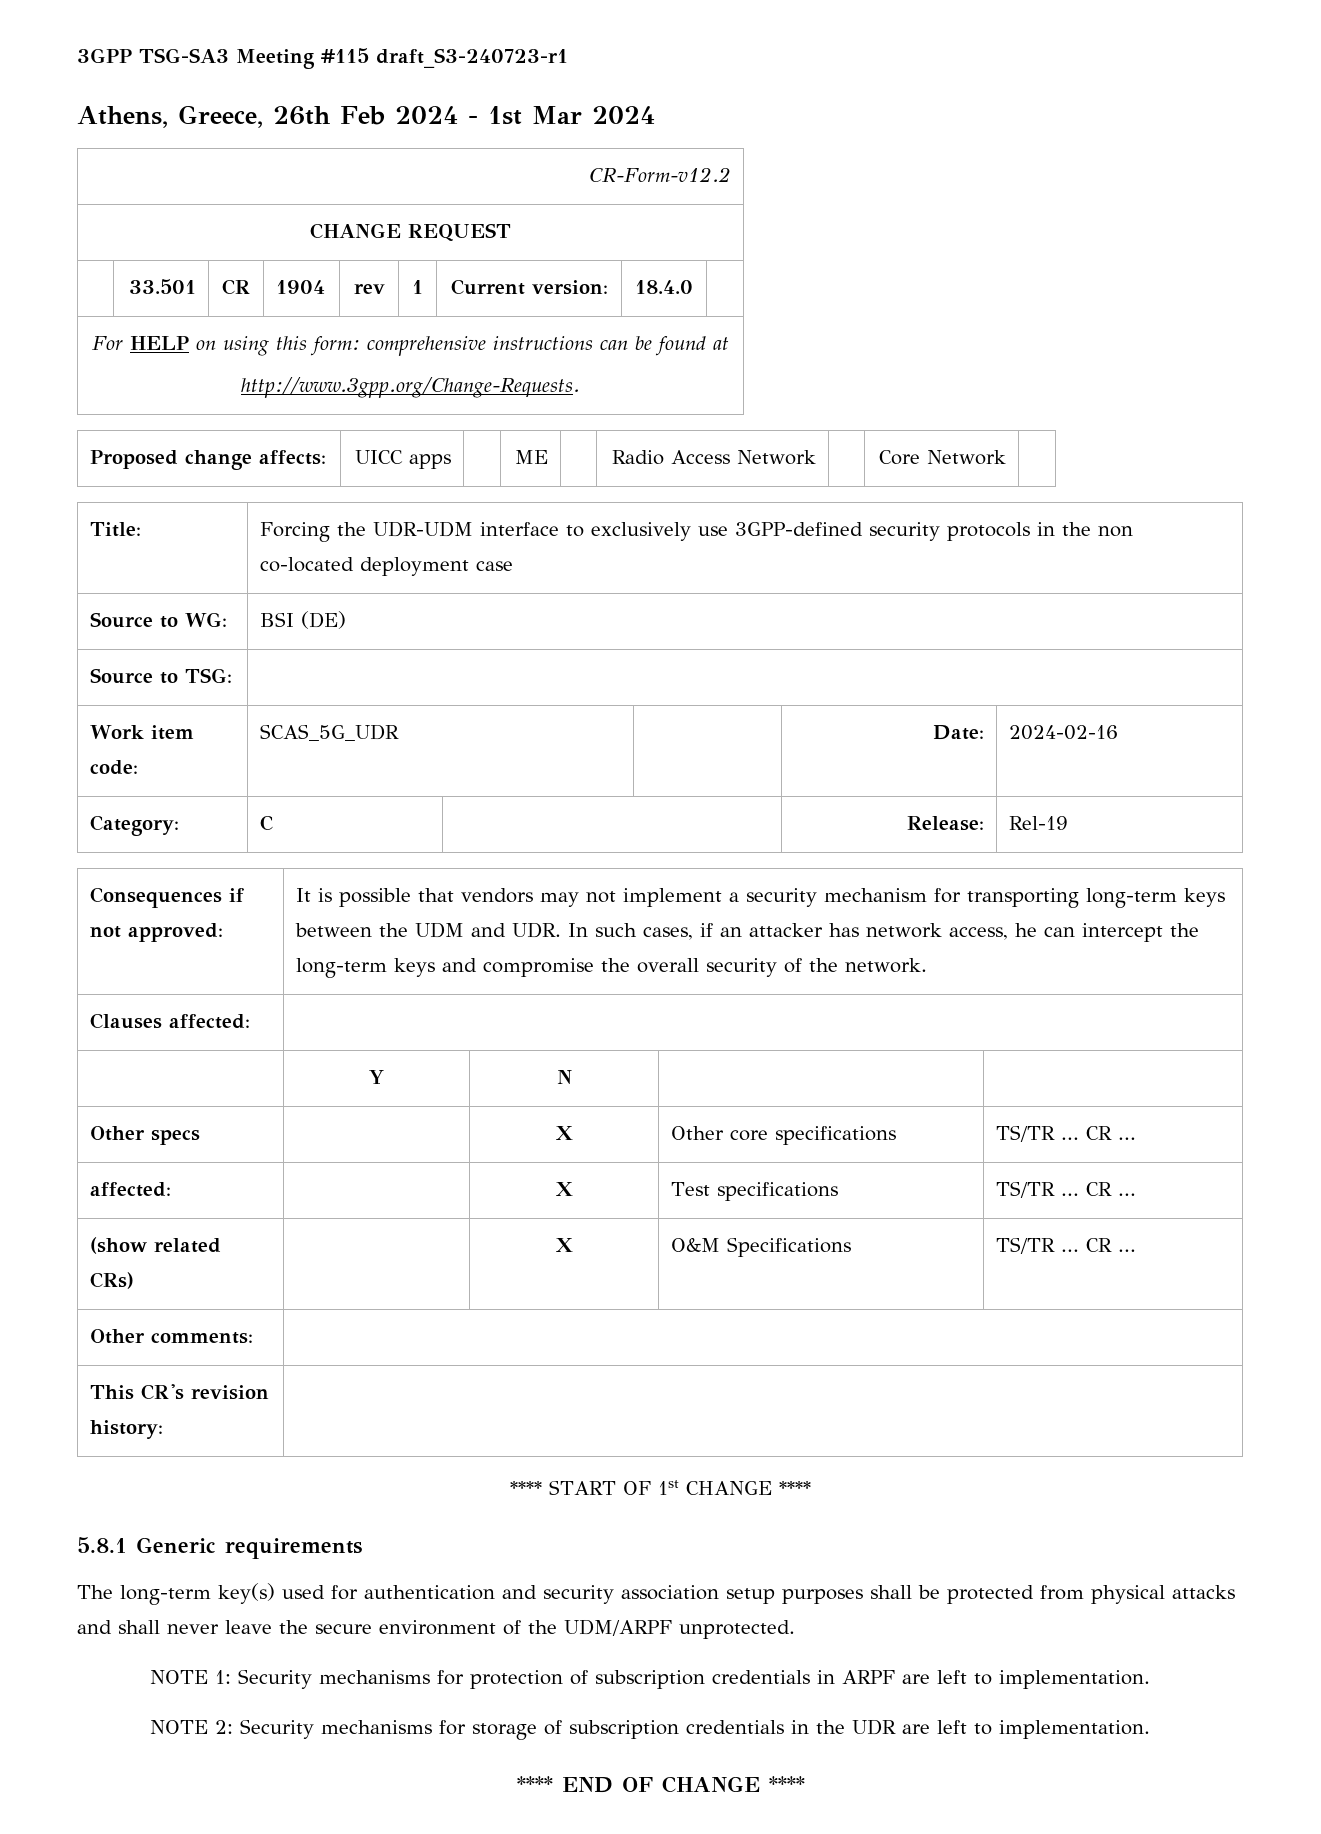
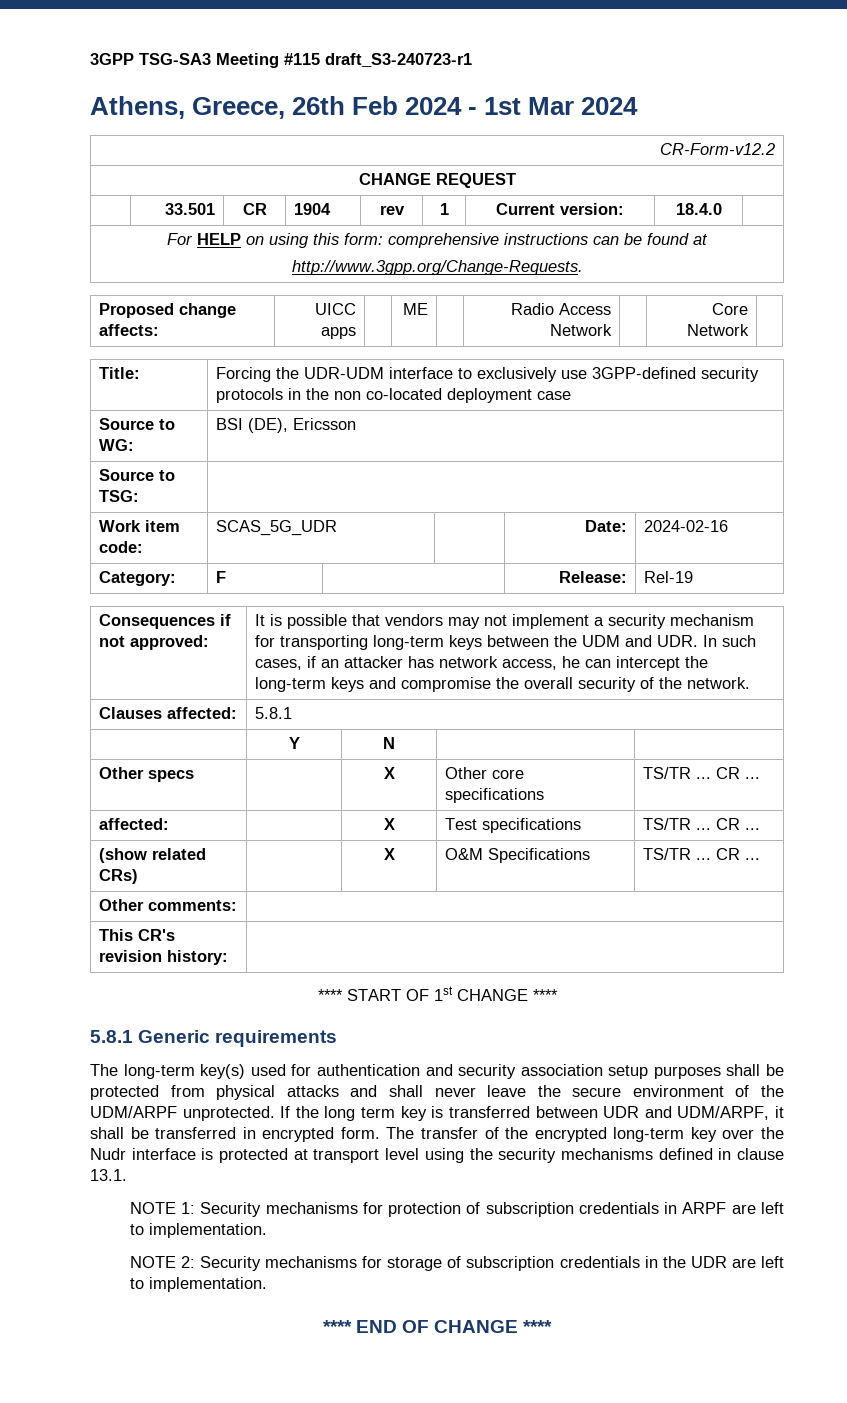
[301,611,347,629] (DE) -> [248,418,357,433] (DE), Ericsson
[260,815,274,831] C -> [216,571,227,583] F
(251, 1021) none -> [255,707,293,719] 5.8.1
(795, 1629) none -> [280,1106,785,1121] [90,1127,784,1142] [90,1148,785,1163] [90,1169,127,1181] If the long term key is transferred between UDR and UDM/ARPF, it shall be transferred in encrypted form. The transfer of the encrypted long-term key over the Nudr interface is protected at transport level using the security mechanisms defined in clause 13.1.

